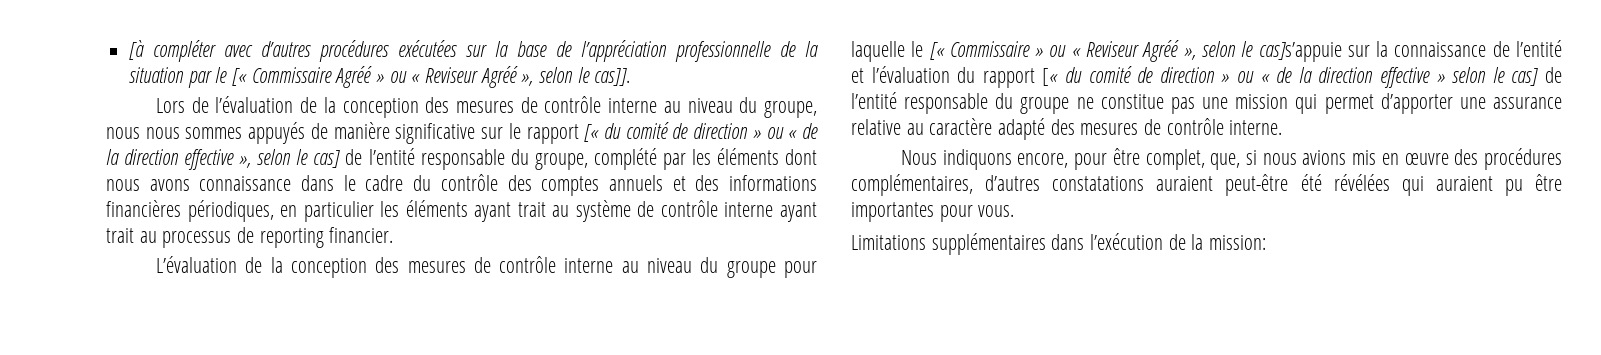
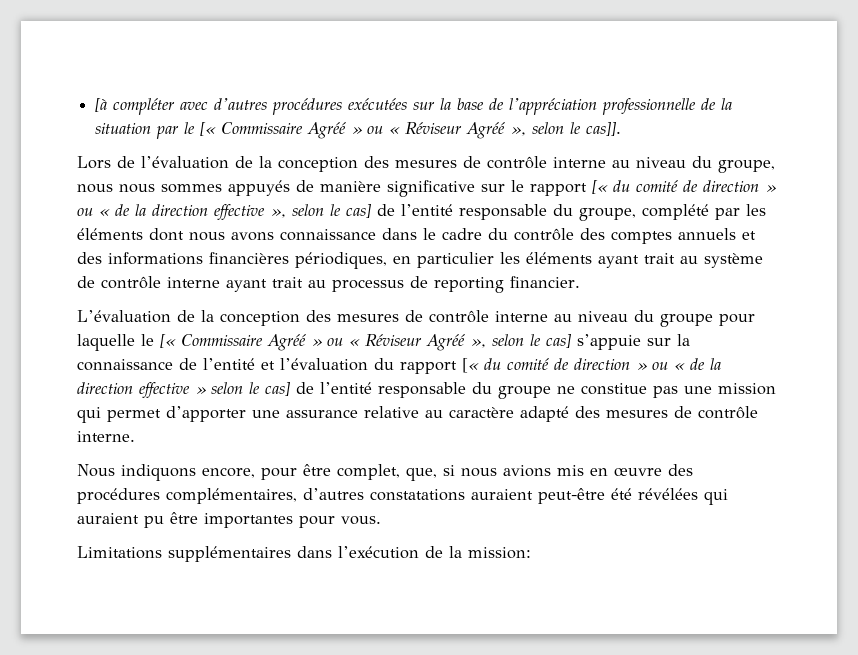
[425,67,479,83] Reviseur -> [405,122,463,135] Réviseur
[1035,40,1342,62] » ou « Reviseur Agréé », selon le cas]s’appuie -> [267,333,641,351] Agréé » ou « Réviseur Agréé », selon le cas] s’appuie

